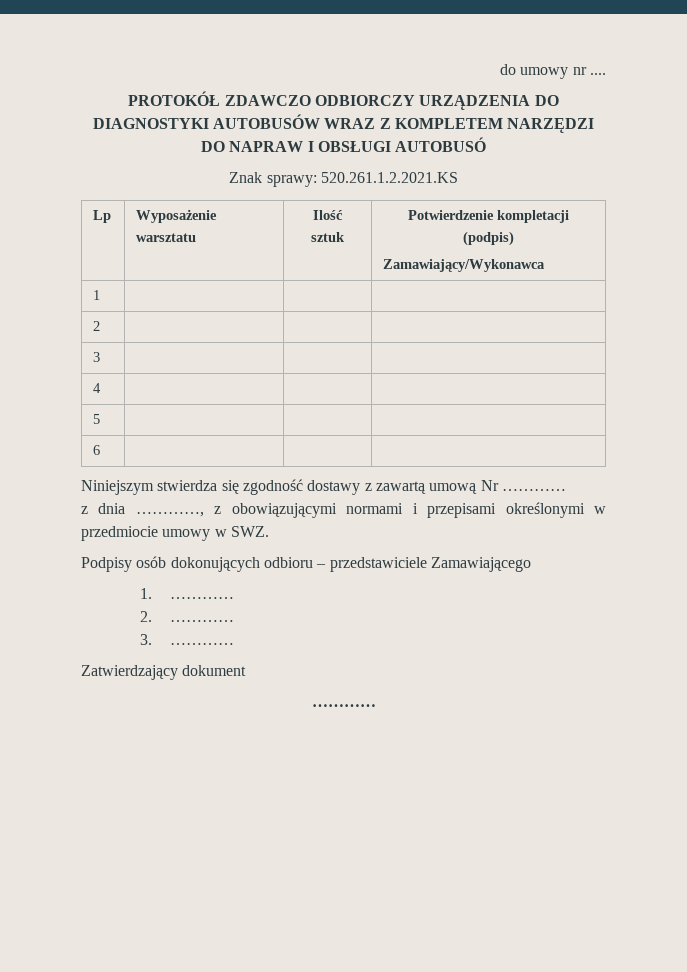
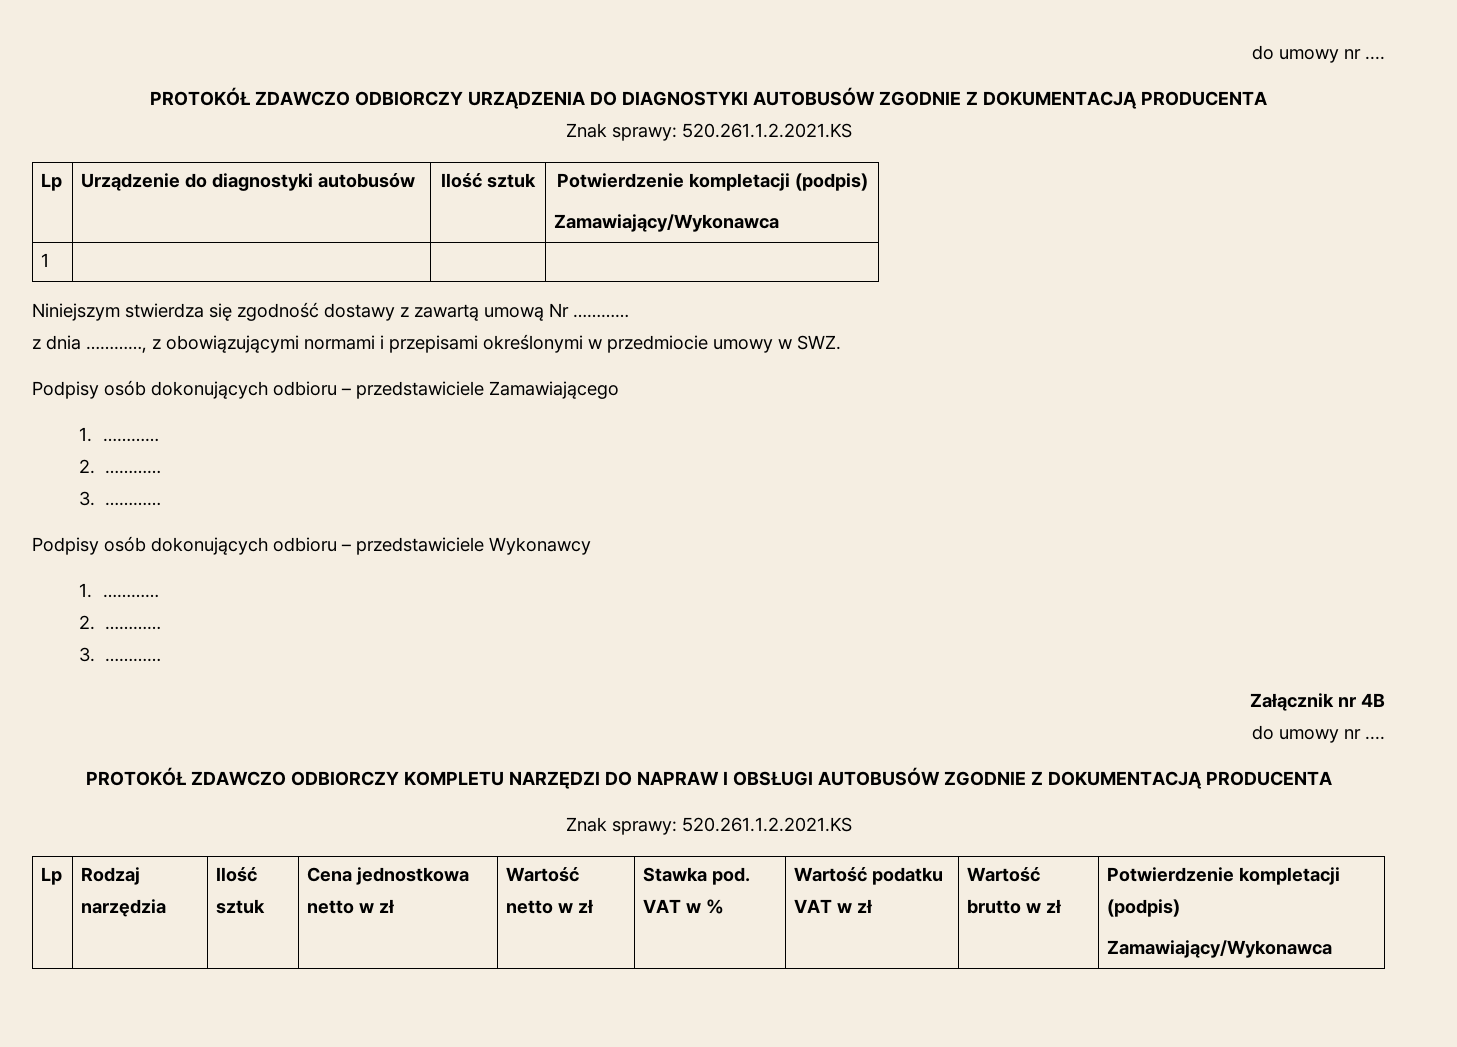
[324,118,595,133] [200,137,487,152] [229,172,458,187] [93,210,112,223] [136,209,218,223] [136,233,197,242] WRAZ Z KOMPLETEM NARZĘDZI DO NAPRAW I OBSŁUGI AUTOBUSÓ // Znak sprawy: 520.261.1.2.2021.KS // Lp | Wyposażenie warsztatu -> [879,91,1267,109] [565,123,852,141] [41,173,63,191] [81,173,416,191] ZGODNIE Z DOKUMENTACJĄ PRODUCENTA // Znak sprawy: 520.261.1.2.2021.KS // Lp | Urządzenie do diagnostyki autobusów
[93,321,101,331] [93,352,101,362] [93,383,102,393] [93,414,101,424] [93,445,101,455] // 2 | | | // 3 | | | // 4 | | | // 5 | | | // 6 | | | -> (50, 260) none
[81,665,247,680] [311,704,376,707] Zatwierdzający dokument // ………… -> [32,536,591,555] [79,583,160,598] [79,615,161,630] [79,647,161,662] [1250,693,1385,711] [1252,725,1385,743] [85,767,1332,789] [565,817,852,835] [41,867,63,885] [81,867,141,885] [81,899,167,917] [216,867,258,882] [216,899,266,914] [307,867,470,885] [307,899,395,914] [506,867,580,882] [506,899,594,914] [643,867,751,885] [643,899,725,914] [794,867,944,885] [794,899,873,913] [967,867,1041,882] [967,899,1062,914] [1107,867,1341,885] [1107,899,1181,917] [1107,940,1333,958] Podpisy osób dokonujących odbioru – przedstawiciele Wykonawcy // 1. ………… // 2. ………… // 3. ………… // Załącznik nr 4B // do umowy nr .... // PROTOKÓŁ ZDAWCZO ODBIORCZY KOMPLETU NARZĘDZI DO NAPRAW I OBSŁUGI AUTOBUSÓW ZGODNIE Z DOKUMENTACJĄ PRODUCENTA // Znak sprawy: 520.261.1.2.2021.KS // Lp | Rodzaj narzędzia | Ilość sztuk | Cena jednostkowa netto w zł | Wartość netto w zł | Stawka pod. VAT w % | Wartość podatku VAT w zł | Wartość brutto w zł | Potwierdzenie kompletacji (podpis) // Zamawiający/Wykonawca

